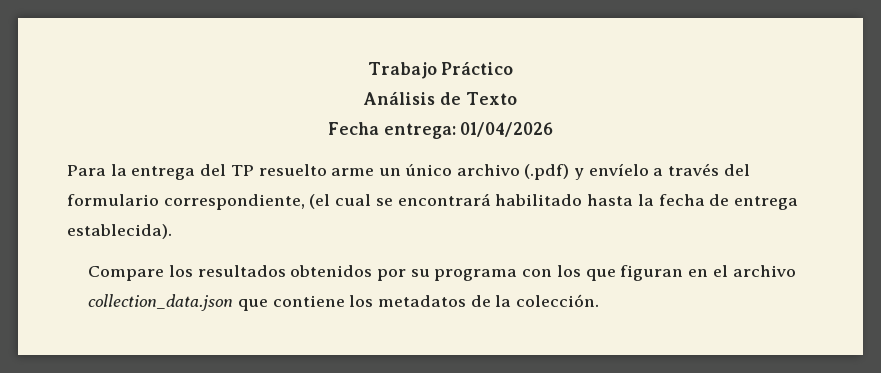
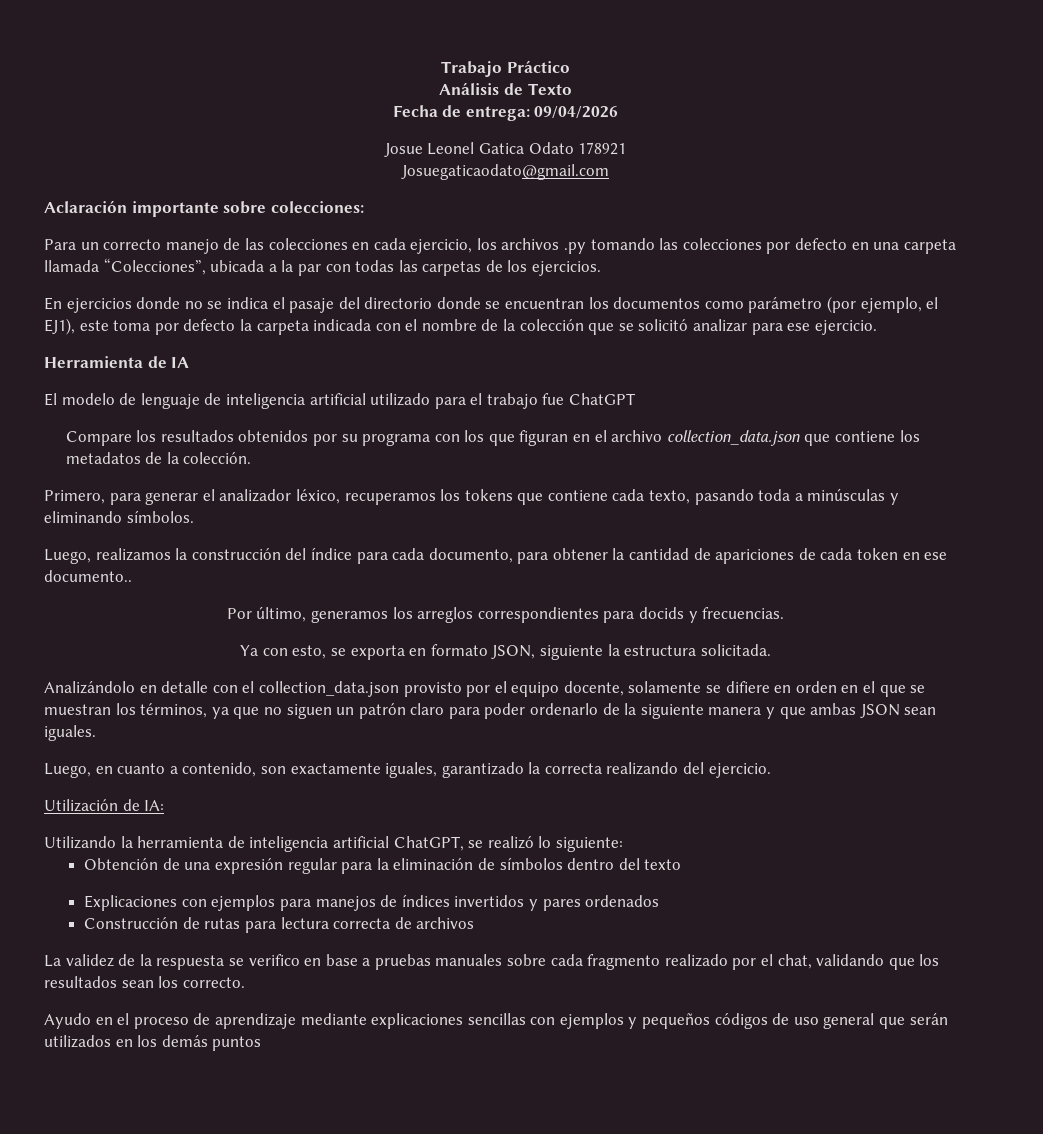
[383,122,554,139] [67,163,750,180] [67,193,798,210] [67,224,172,239] entrega: 01/04/2026 // Para la entrega del TP resuelto arme un único archivo (.pdf) y envíelo a través del formulario correspondiente, (el cual se encontrará habilitado hasta la fecha de entrega establecida). -> [442,105,619,121] [383,142,627,157] [401,164,609,180] [44,200,364,217] [44,238,956,254] [44,258,602,276] [44,296,939,313] [44,318,877,335] [44,356,190,368] [44,393,636,409] de entrega: 09/04/2026 // Josue Leonel Gatica Odato 178921 // Josuegaticaodato@gmail.com // Aclaración importante sobre colecciones: // Para un correcto manejo de las colecciones en cada ejercicio, los archivos .py tomando las colecciones por defecto en una carpeta llamada “Colecciones”, ubicada a la par con todas las carpetas de los ejercicios. // En ejercicios donde no se indica el pasaje del directorio donde se encuentran los documentos como parámetro (por ejemplo, el EJ1), este toma por defecto la carpeta indicada con el nombre de la colección que se solicitó analizar para ese ejercicio. // Herramienta de IA // El modelo de lenguaje de inteligencia artificial utilizado para el trabajo fue ChatGPT
(600, 300) none -> [44,488,900,505] [44,510,194,523] [44,547,948,564] [44,570,132,582] [226,606,785,623] [240,644,771,660] [44,681,926,697] [44,703,937,719] [44,725,96,741] [44,762,771,778] [44,799,165,812] [44,836,623,852] [84,857,682,874] [84,894,660,911] [84,917,475,933] [44,954,940,970] [44,976,245,988] [44,1013,948,1029] [44,1035,262,1051] // Primero, para generar el analizador léxico, recuperamos los tokens que contiene cada texto, pasando toda a minúsculas y eliminando símbolos. // Luego, realizamos la construcción del índice para cada documento, para obtener la cantidad de apariciones de cada token en ese documento.. // Por último, generamos los arreglos correspondientes para docids y frecuencias. // Ya con esto, se exporta en formato JSON, siguiente la estructura solicitada. // Analizándolo en detalle con el collection_data.json provisto por el equipo docente, solamente se difiere en orden en el que se muestran los términos, ya que no siguen un patrón claro para poder ordenarlo de la siguiente manera y que ambas JSON sean iguales. // Luego, en cuanto a contenido, son exactamente iguales, garantizado la correcta realizando del ejercicio. // Utilización de IA: // Utilizando la herramienta de inteligencia artificial ChatGPT, se realizó lo siguiente: // Obtención de una expresión regular para la eliminación de símbolos dentro del texto // Explicaciones con ejemplos para manejos de índices invertidos y pares ordenados // Construcción de rutas para lectura correcta de archivos // La validez de la respuesta se verifico en base a pruebas manuales sobre cada fragmento realizado por el chat, validando que los resultados sean los correcto. // Ayudo en el proceso de aprendizaje mediante explicaciones sencillas con ejemplos y pequeños códigos de uso general que serán utilizados en los demás puntos

